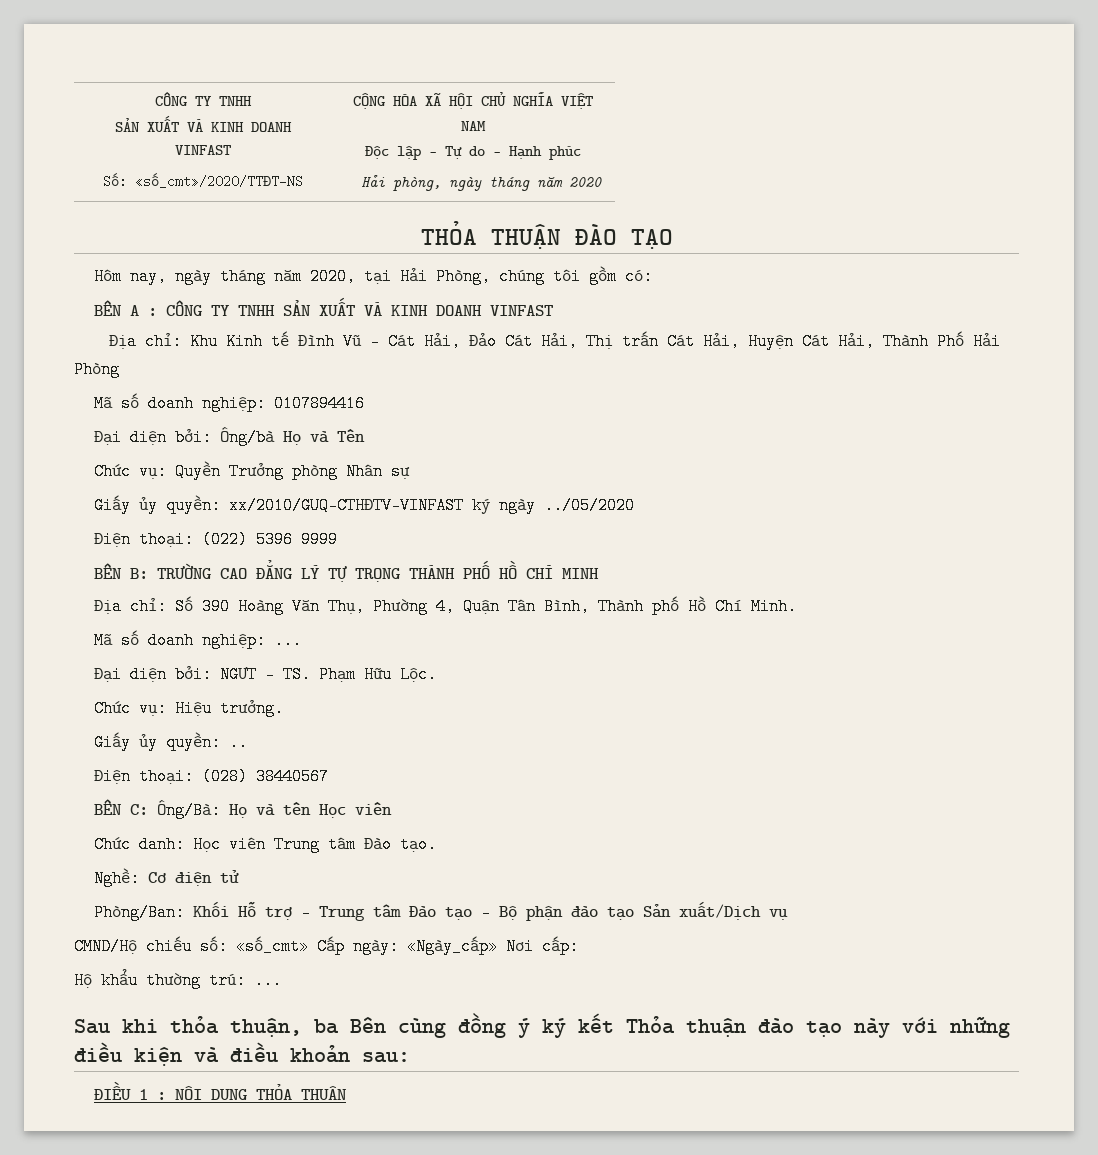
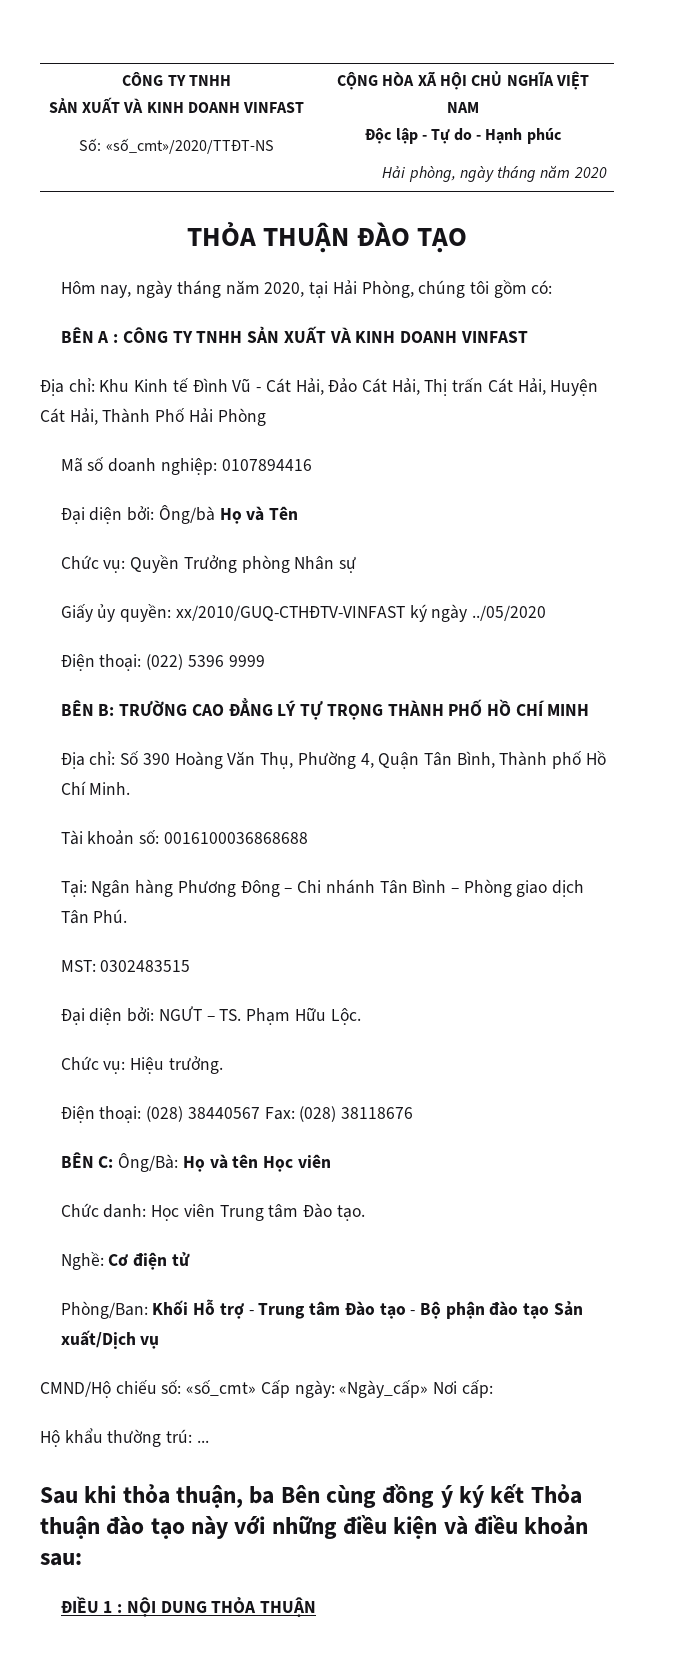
[94,630,303,649] Mã số doanh nghiệp: ... -> [60,830,308,845] [60,879,585,897] [60,909,128,924] [60,960,191,972] Tài khoản số: 0016100036868688 // Tại: Ngân hàng Phương Đông – Chi nhánh Tân Bình – Phòng giao dịch Tân Phú. // MST: 0302483515
[94,732,249,751] // Giấy ủy quyền: .. -> (223, 1065) none
(330, 776) none -> [264,1106,414,1122] Fax: (028) 38118676

